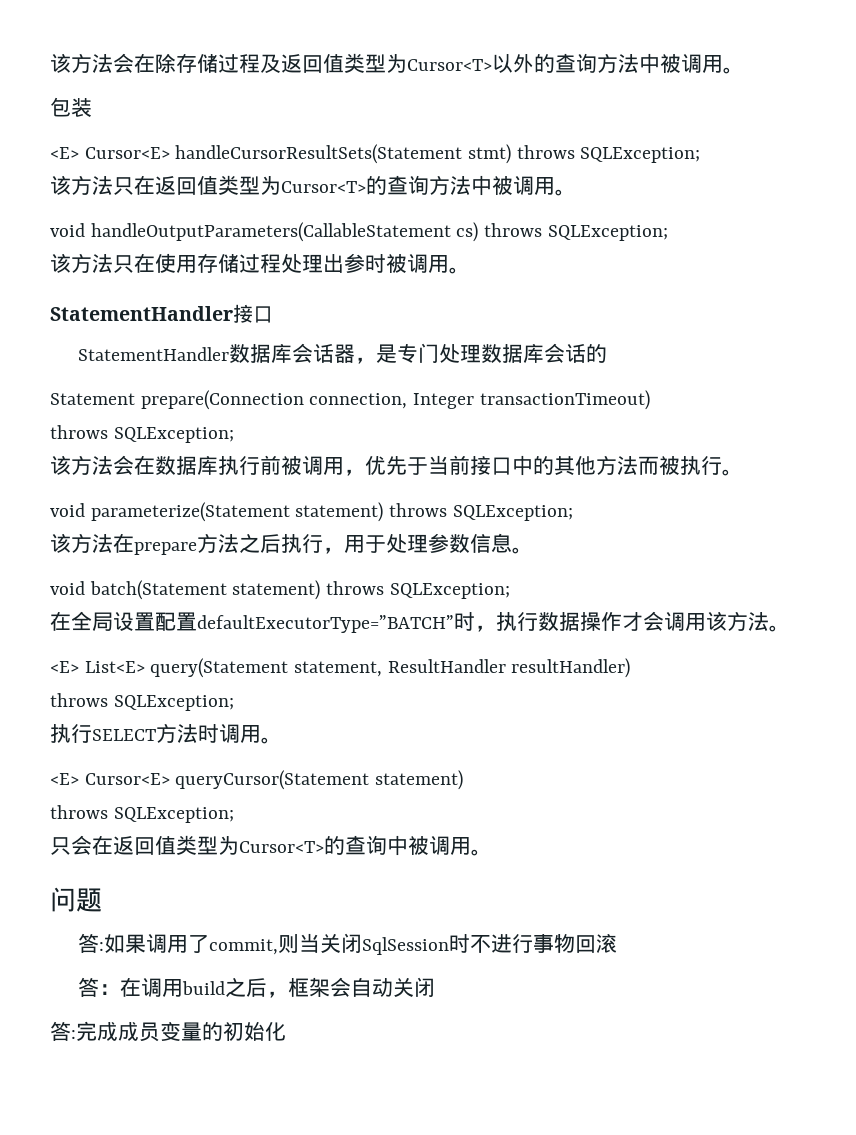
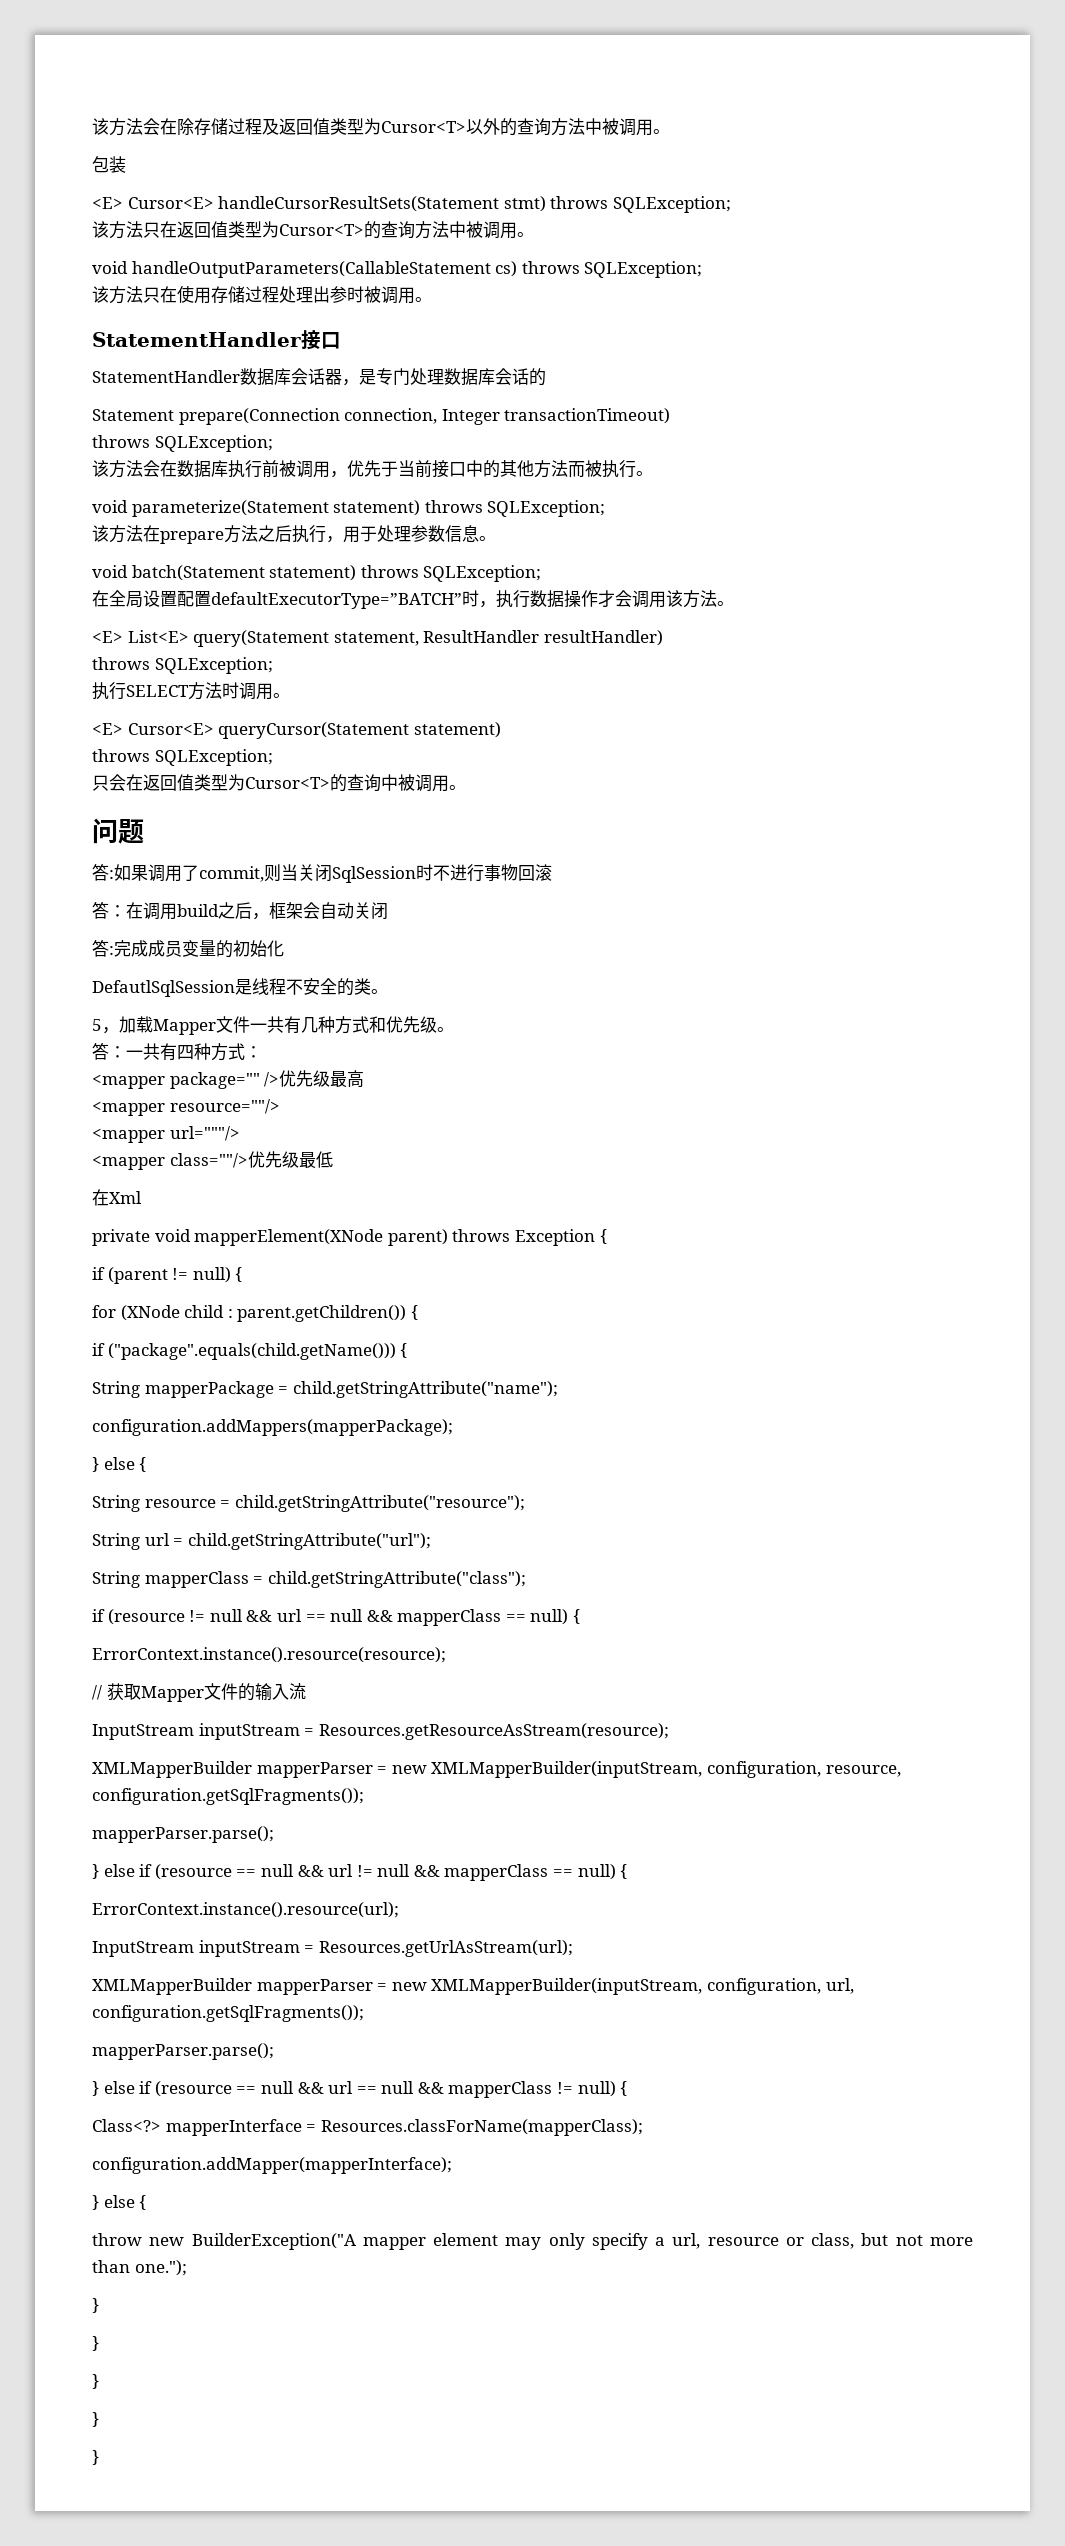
(286, 1031) none -> [92,978,388,997] [92,1016,454,1035] [92,1042,262,1061] [92,1070,365,1089] [92,1099,280,1116] [92,1126,240,1143] [92,1151,333,1170] [92,1189,142,1206] [92,1229,607,1246] [92,1267,243,1284] [92,1305,418,1322] [92,1343,408,1360] [92,1381,558,1398] [92,1419,453,1436] [92,1457,147,1472] [92,1495,525,1512] [92,1533,431,1550] [92,1571,526,1588] [92,1609,581,1626] [92,1647,446,1663] [92,1683,306,1702] [92,1723,669,1740] [92,1761,901,1778] [92,1788,364,1805] [92,1826,274,1843] [92,1864,628,1881] [92,1902,399,1918] [92,1940,573,1957] [92,1978,854,1995] [92,2005,364,2022] [92,2043,274,2060] [92,2081,628,2098] [92,2119,643,2136] [92,2157,452,2174] [92,2195,147,2210] [92,2233,973,2250] [92,2260,187,2276] [92,2298,99,2313] [92,2336,99,2351] [92,2374,99,2389] [92,2412,99,2427] [92,2450,99,2465] // DefautlSqlSession是线程不安全的类。 // 5，加载Mapper文件一共有几种方式和优先级。 // 答：一共有四种方式： // <mapper package="" />优先级最高 // <mapper resource=""/> // <mapper url="""/> // <mapper class=""/>优先级最低 // 在Xml // private void mapperElement(XNode parent) throws Exception { // if (parent != null) { // for (XNode child : parent.getChildren()) { // if ("package".equals(child.getName())) { // String mapperPackage = child.getStringAttribute("name"); // configuration.addMappers(mapperPackage); // } else { // String resource = child.getStringAttribute("resource"); // String url = child.getStringAttribute("url"); // String mapperClass = child.getStringAttribute("class"); // if (resource != null && url == null && mapperClass == null) { // ErrorContext.instance().resource(resource); // // 获取Mapper文件的输入流 // InputStream inputStream = Resources.getResourceAsStream(resource); // XMLMapperBuilder mapperParser = new XMLMapperBuilder(inputStream, configuration, resource, configuration.getSqlFragments()); // mapperParser.parse(); // } else if (resource == null && url != null && mapperClass == null) { // ErrorContext.instance().resource(url); // InputStream inputStream = Resources.getUrlAsStream(url); // XMLMapperBuilder mapperParser = new XMLMapperBuilder(inputStream, configuration, url, configuration.getSqlFragments()); // mapperParser.parse(); // } else if (resource == null && url == null && mapperClass != null) { // Class<?> mapperInterface = Resources.classForName(mapperClass); // configuration.addMapper(mapperInterface); // } else { // throw new BuilderException("A mapper element may only specify a url, resource or class, but not more than one."); // } // } // } // } // }

